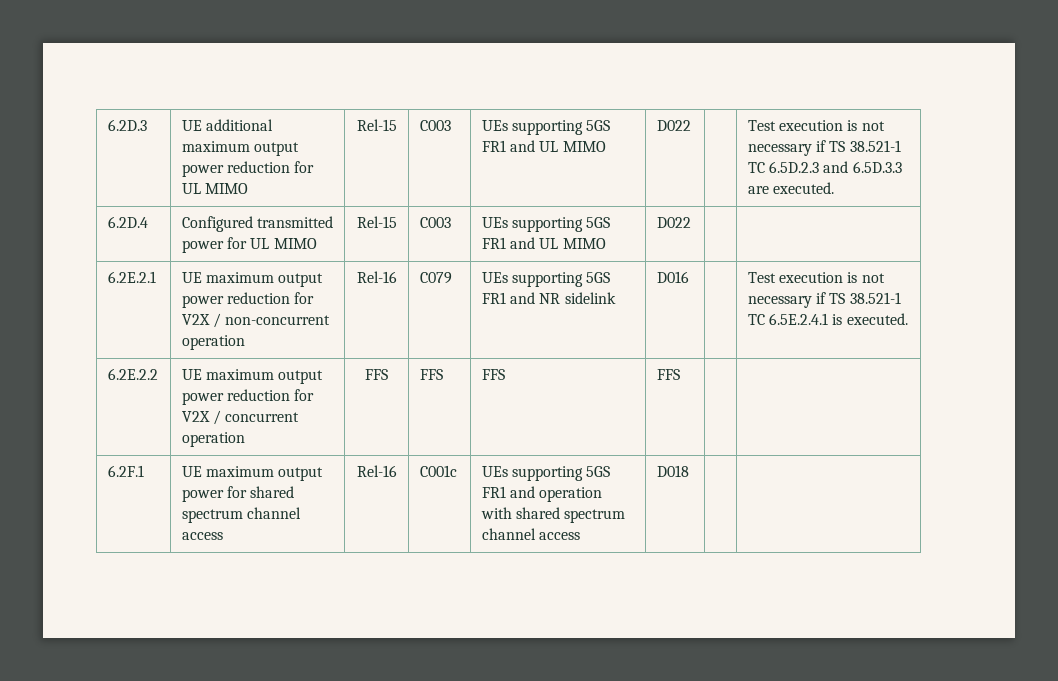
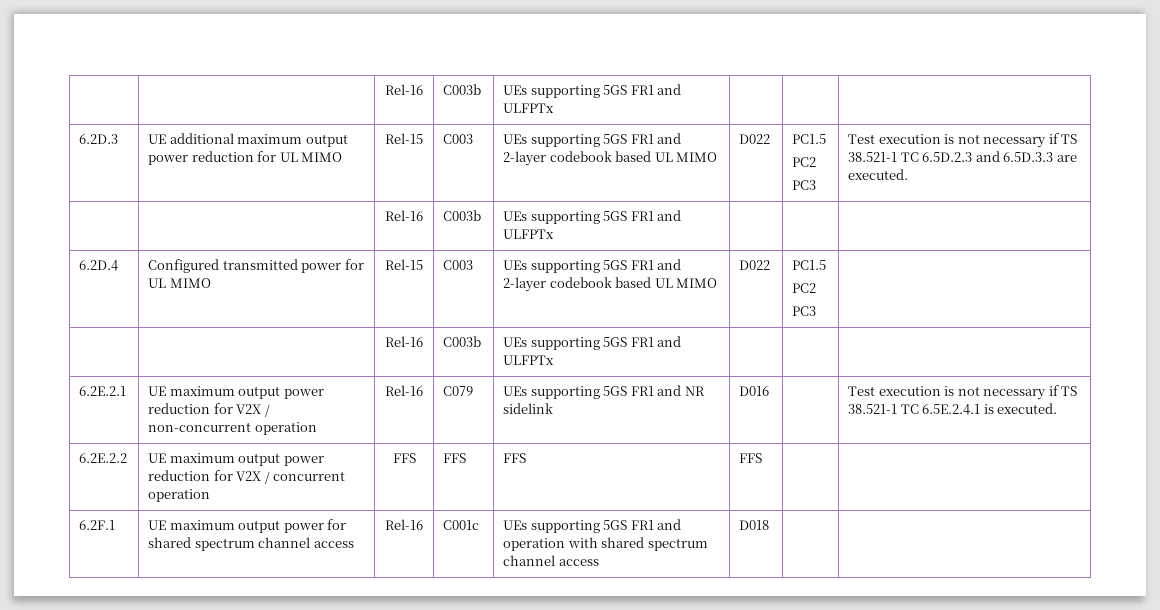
(107, 125) none -> [385,84,423,95] [443,84,482,95] [503,84,682,98] [503,103,555,113] | | Rel-16 | C003b | UEs supporting 5GS FR1 and ULFPTx | | | //
[539,141,606,152] [656,120,691,131] UL MIMO | D022 | -> [503,151,718,166] [739,134,771,144] [792,134,827,144] [792,157,817,167] [792,180,817,190] 2-layer codebook based UL MIMO | D022 | PC1.5 // PC2 // PC3
(835, 188) none -> [385,210,423,221] [443,210,482,221] [503,210,682,224] [503,229,555,239] // | | Rel-16 | C003b | UEs supporting 5GS FR1 and ULFPTx | | |
[539,238,606,249] [656,217,691,228] UL MIMO | D022 -> [503,277,718,292] [739,260,771,270] [792,260,827,270] [792,283,817,293] [792,306,817,316] [385,336,423,347] [443,336,482,347] [503,336,682,350] [503,355,555,365] 2-layer codebook based UL MIMO | D022 | PC1.5 // PC2 // PC3 | // | | Rel-16 | C003b | UEs supporting 5GS FR1 and ULFPTx |

